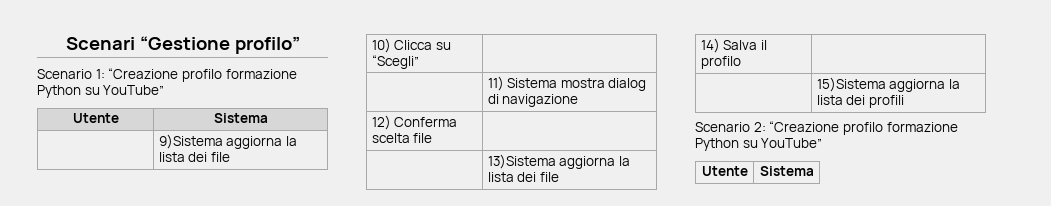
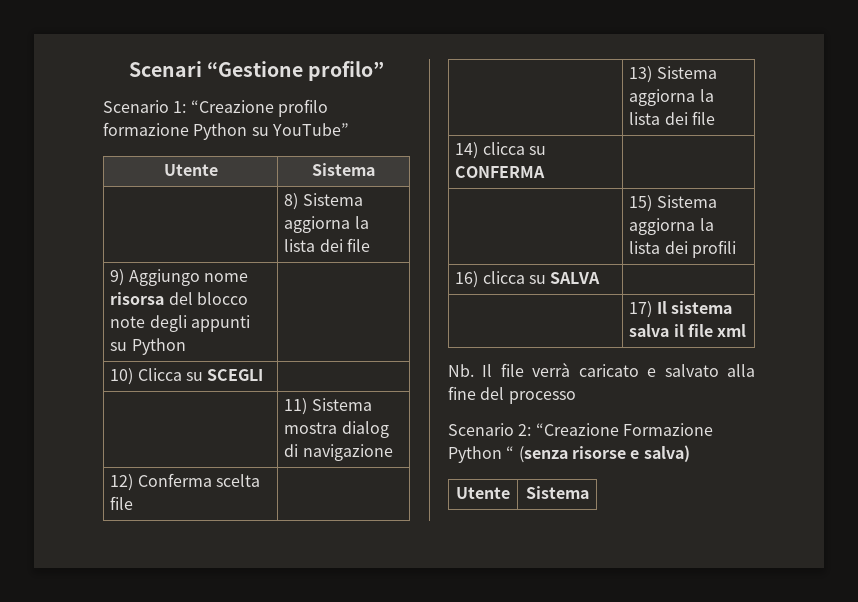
[158,134,297,149] [158,152,230,162] 9)Sistema aggiorna la lista dei file -> [284,193,363,210] [284,216,369,233] [284,238,370,252] [110,269,248,286] [110,292,248,305] [110,315,250,332] [110,338,186,355] 8) Sistema aggiorna la lista dei file // 9) Aggiungo nome risorsa del blocco note degli appunti su Python |
[371,55,419,69] “Scegli” -> [207,369,264,381] SCEGLI
[487,154,556,169] 13)Sistema -> [629,66,717,83] 13) Sistema
[723,40,767,50] [700,56,741,69] [816,77,886,92] Salva il profilo | // | 15)Sistema -> [482,142,546,155] [455,166,546,178] [629,195,717,212] clicca su CONFERMA | // | 15) Sistema
[695,121,958,135] [695,138,823,151] // Scenario 2: “Creazione profilo formazione Python su YouTube” -> [455,271,601,288] [629,301,732,318] [629,324,747,337] [448,362,755,377] [448,386,576,404] [448,423,713,436] [448,445,690,463] // 16) clicca su SALVA | // | 17) Il sistema salva il file xml // Nb. Il file verrà caricato e salvato alla fine del processo // Scenario 2: “Creazione Formazione Python “ (senza risorse e salva)

